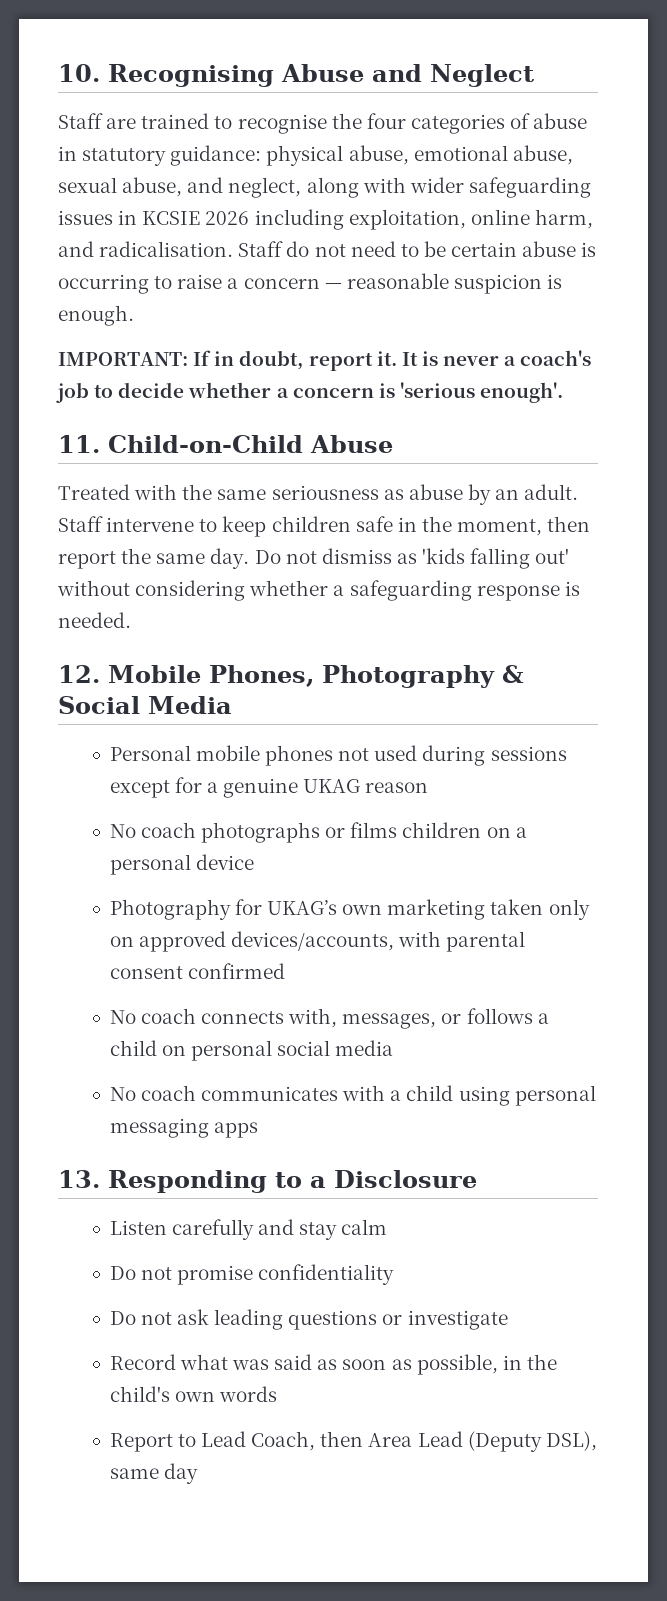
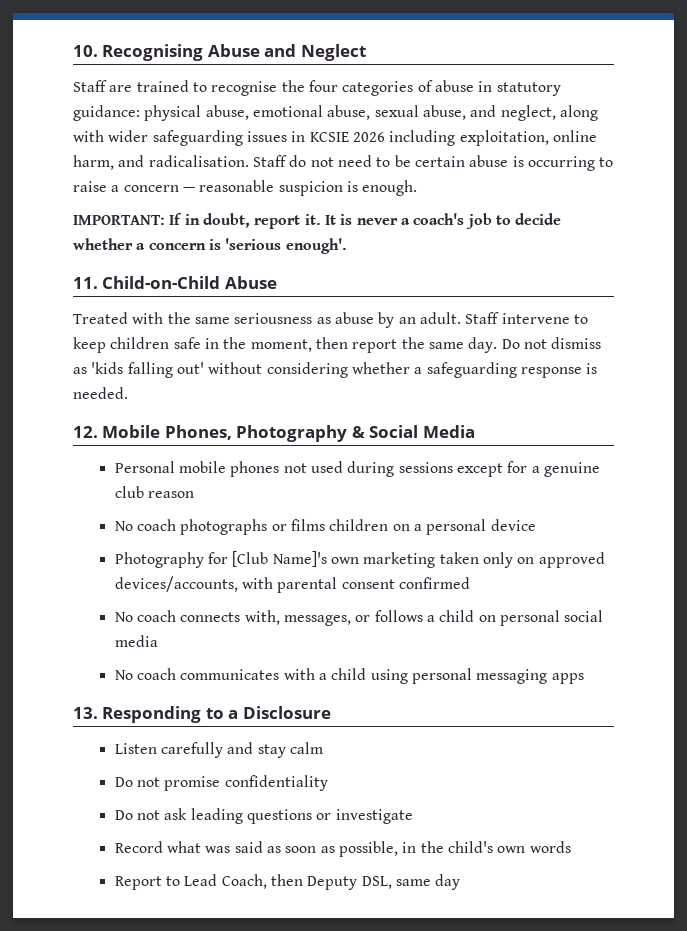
[303,779,361,793] UKAG -> [114,486,144,498] club
[267,900,338,915] UKAG’s -> [232,551,327,567] [Club Name]'s
[368,1431,597,1452] Area Lead (Deputy DSL), -> [307,876,392,890] Deputy DSL,

